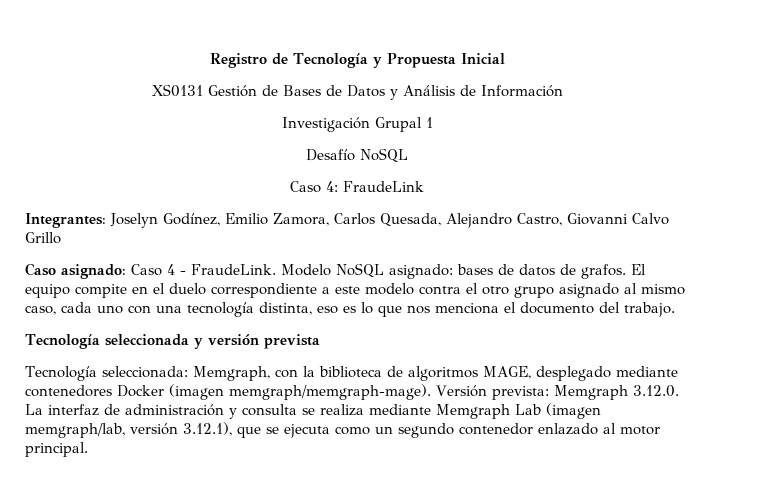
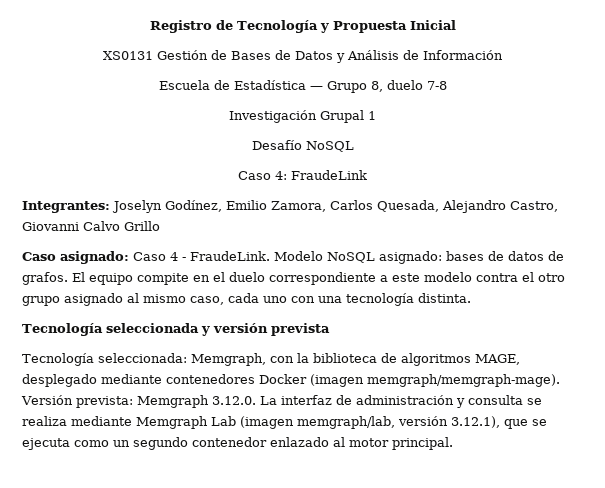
(563, 91) none -> [158,80,447,93] // Escuela de Estadística — Grupo 8, duelo 7-8
[259,302,675,317] distinta, eso es lo que nos menciona el documento del trabajo. -> [418,293,471,303] distinta.

